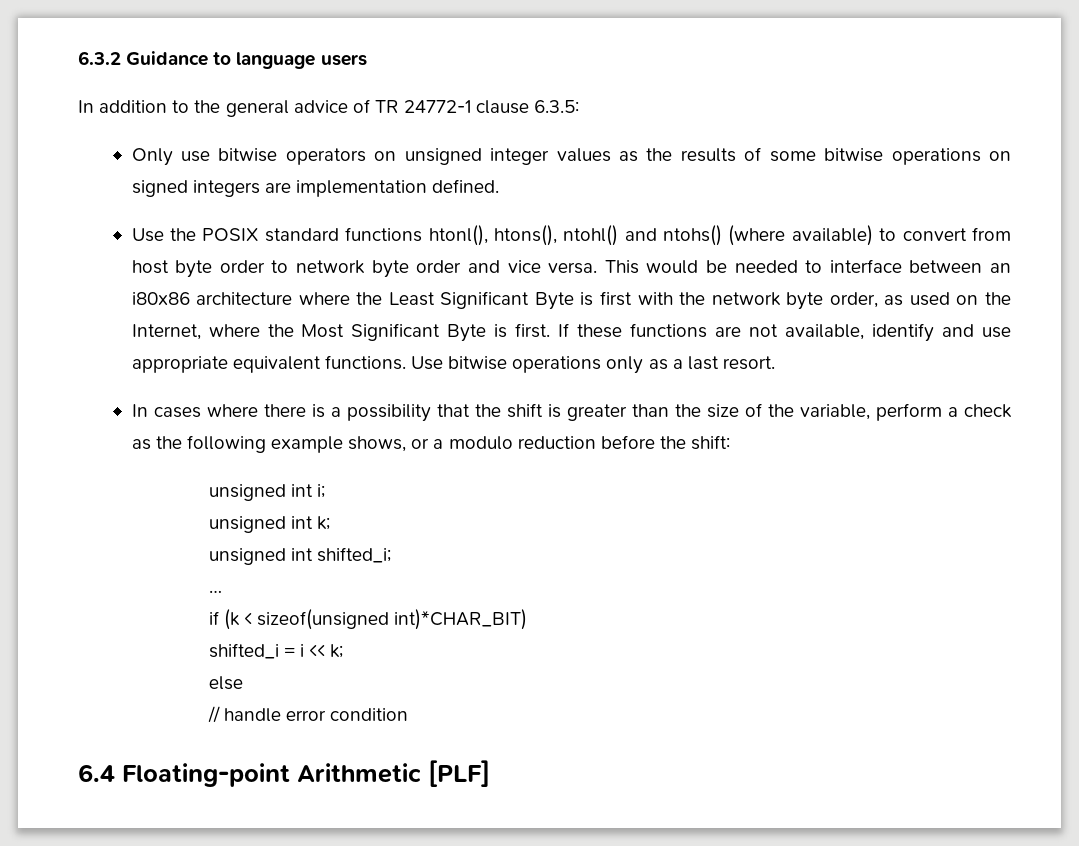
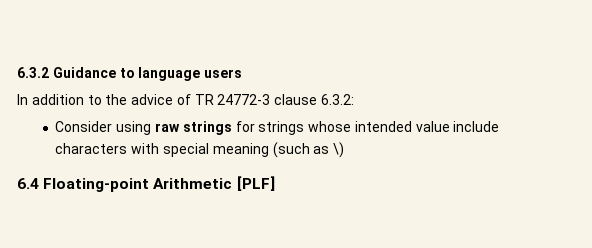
[225,100,289,117] general -> (128, 99) none
[404,100,580,114] [131,147,1012,166] [131,179,500,197] [131,225,1011,246] [131,259,1012,278] [131,291,1011,310] [131,323,1011,342] [131,355,775,374] [131,403,1012,422] [131,435,731,453] [208,484,326,501] [208,516,331,533] [208,547,392,565] [208,590,222,593] [208,609,528,630] [208,643,344,659] [208,676,243,690] [207,706,409,723] 24772-1 clause 6.3.5: // Only use bitwise operators on unsigned integer values as the results of some bitwise operations on signed integers are implementation defined. // Use the POSIX standard functions htonl(), htons(), ntohl() and ntohs() (where available) to convert from host byte order to network byte order and vice versa. This would be needed to interface between an i80x86 architecture where the Least Significant Byte is first with the network byte order, as used on the Internet, where the Most Significant Byte is first. If these functions are not available, identify and use appropriate equivalent functions. Use bitwise operations only as a last resort. // In cases where there is a possibility that the shift is greater than the size of the variable, perform a check as the following example shows, or a modulo reduction before the shift: // unsigned int i; // unsigned int k; // unsigned int shifted_i; // … // if (k < sizeof(unsigned int)*CHAR_BIT) // shifted_i = i << k; // else // // handle error condition -> [217,94,355,105] [55,121,500,135] [55,142,345,158] 24772-3 clause 6.3.2: // Consider using raw strings for strings whose intended value include characters with special meaning (such as \)

